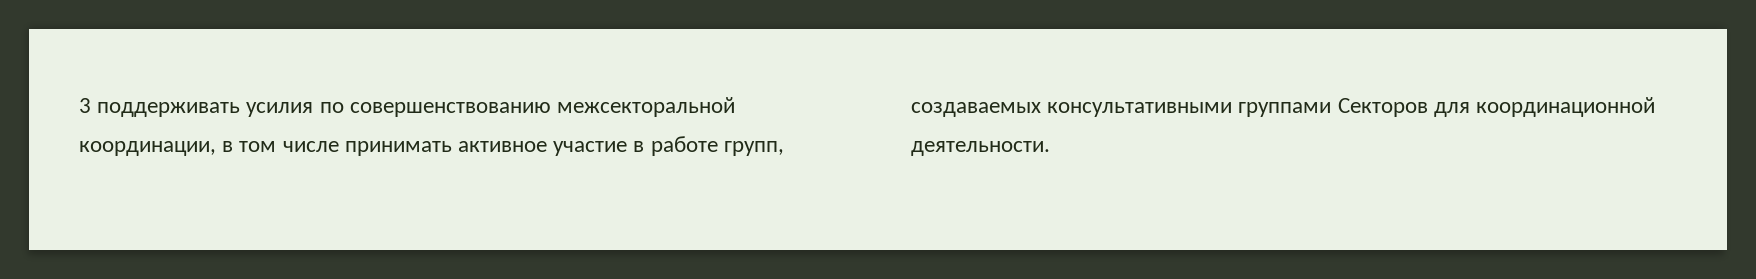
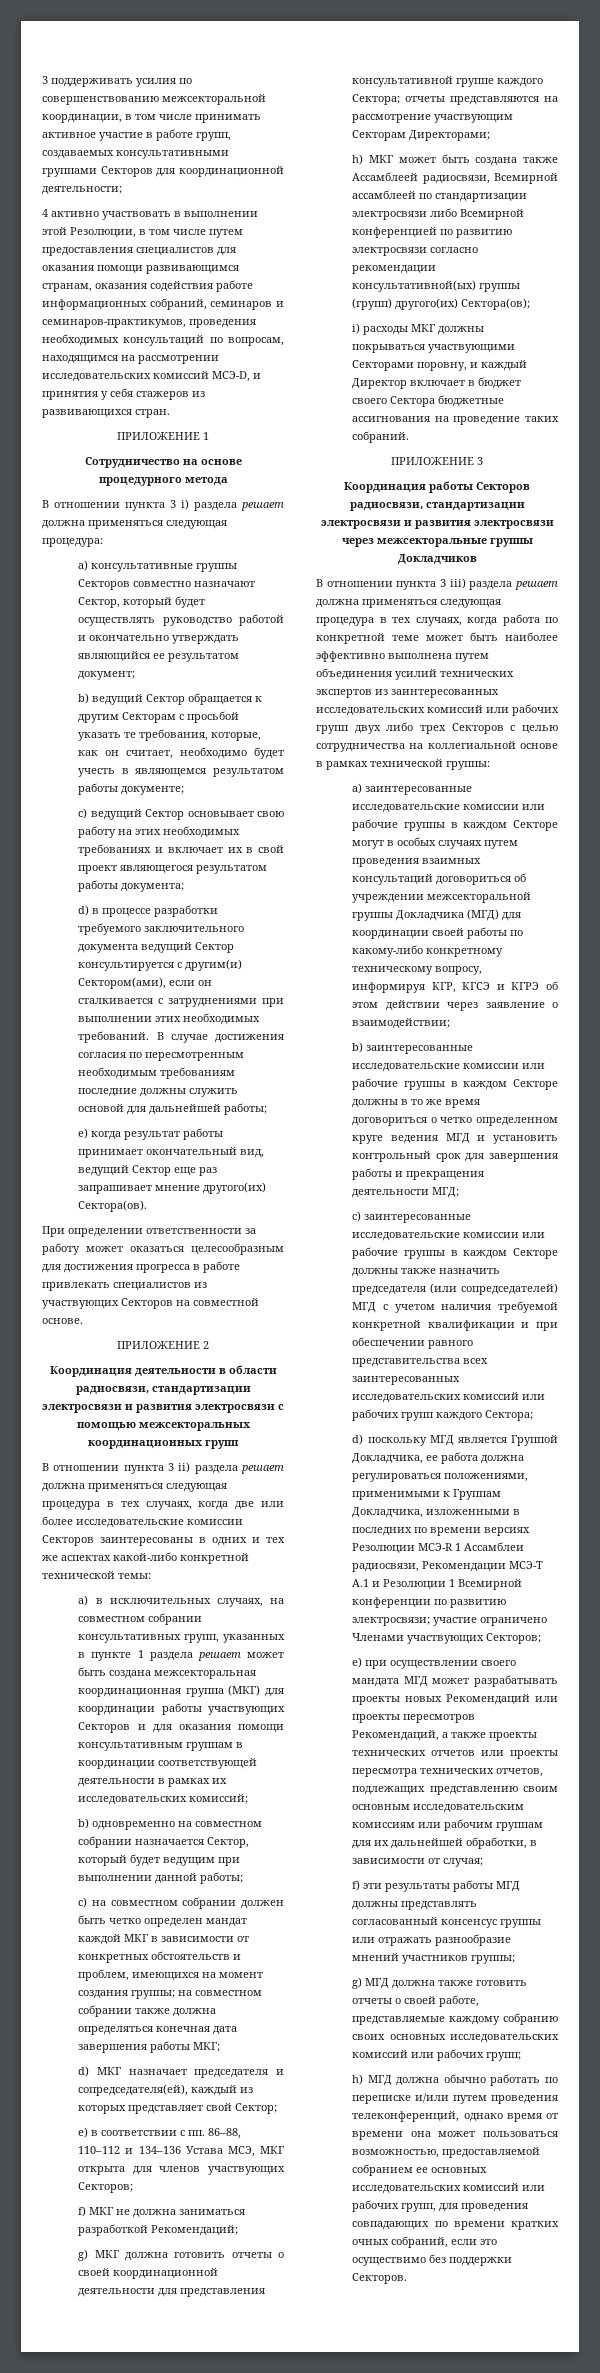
[911,141,1050,156] деятельности. -> [42,186,122,195] [42,209,258,220] [42,227,243,238] [42,247,236,256] [42,265,239,274] [42,280,253,292] [42,298,284,310] [42,319,256,328] [42,334,284,346] [42,355,219,364] [42,371,261,382] [42,388,205,400] [42,409,170,418] [117,432,209,440] [84,457,242,468] [98,477,228,486] [42,499,284,511] [42,520,227,529] [42,538,103,547] [78,560,238,572] [78,579,256,590] [78,596,206,608] [78,614,284,626] [78,635,240,644] [78,651,240,662] [78,671,136,680] [78,693,263,705] [78,711,240,723] [78,729,262,741] [78,747,284,759] [78,768,284,777] [78,783,185,795] [78,808,284,820] [78,826,241,838] [78,844,284,856] [78,865,268,874] [78,880,185,892] [78,905,219,917] [78,923,245,935] [78,942,235,953] [78,959,243,971] [78,977,213,989] [78,998,284,1007] [78,1013,261,1025] [78,1031,284,1043] [78,1052,245,1061] [78,1067,236,1079] [78,1088,239,1097] [78,1103,268,1115] [78,1128,224,1140] [78,1147,265,1158] [78,1165,218,1176] [78,1182,267,1194] [78,1200,148,1212] [42,1226,256,1237] [42,1243,284,1255] [42,1261,240,1273] [42,1282,207,1291] [42,1298,259,1309] [42,1318,83,1324] [117,1341,209,1349] [49,1365,277,1377] [75,1386,251,1395] [42,1404,284,1413] [76,1422,251,1431] [88,1440,239,1449] [42,1462,284,1474] [42,1483,227,1492] [42,1501,284,1510] [42,1516,243,1528] [42,1535,285,1546] [42,1552,249,1564] [42,1571,151,1579] [78,1595,284,1607] [78,1613,203,1625] [78,1634,285,1643] [78,1650,284,1661] [78,1667,257,1679] [78,1685,284,1697] [78,1703,285,1715] [78,1722,284,1733] [78,1742,244,1751] [78,1758,258,1769] [78,1778,228,1787] [78,1794,249,1805] [78,1818,263,1830] [78,1836,250,1848] [78,1854,241,1866] [78,1872,244,1884] [78,1897,284,1909] [78,1915,248,1927] [78,1934,250,1945] [78,1951,242,1963] [78,1969,264,1981] [78,1990,263,1999] [78,2005,217,2017] [78,2026,238,2035] [78,2041,221,2053] [78,2066,284,2078] [78,2084,254,2096] [78,2103,278,2114] [78,2127,242,2139] [78,2146,284,2157] [78,2166,285,2175] [78,2182,134,2193] [78,2206,246,2218] [78,2224,239,2236] [78,2249,284,2261] [78,2268,219,2279] [78,2288,266,2297] [352,76,544,87] [352,94,558,105] [352,114,514,123] [352,130,491,141] [352,154,558,166] [352,172,558,184] [352,190,528,202] [352,208,525,220] [352,227,513,238] [352,247,479,256] [352,265,437,274] [352,280,521,292] [352,298,531,310] [352,323,485,335] [352,344,516,353] [352,360,528,371] [352,377,522,389] [352,395,505,407] [352,416,559,425] [352,431,410,443] [391,457,483,465] [344,481,530,493] [349,502,525,511] [320,520,554,529] [341,538,533,547] [397,554,477,565] [316,578,558,590] [316,599,501,608] [316,614,558,626] [316,632,558,644] [316,651,489,662] [316,668,514,680] [316,689,499,698] [316,704,559,716] [316,722,558,734] [316,741,558,752] [316,759,490,770] [352,783,473,795] [352,804,546,813] [352,819,558,831] [352,837,519,849] [352,858,482,867] [352,873,527,885] [352,892,532,903] [352,909,522,921] [352,927,524,939] [352,945,504,957] [352,966,483,975] [352,981,558,993] [352,1000,558,1011] [352,1018,451,1029] [352,1042,474,1054] [352,1063,546,1072] [352,1078,558,1090] [352,1099,481,1108] [352,1117,558,1126] [352,1133,558,1144] [352,1151,558,1162] [352,1168,485,1180] [352,1187,460,1198] [352,1211,472,1223] [352,1232,546,1241] [352,1247,558,1259] [352,1268,501,1277] [352,1283,558,1295] [352,1301,558,1313] [352,1320,558,1331] [352,1337,474,1349] [352,1358,489,1367] [352,1376,461,1385] [352,1392,546,1403] [352,1409,534,1421] [352,1434,558,1446] [352,1452,525,1464] [352,1473,529,1482] [352,1489,502,1500] [352,1507,521,1518] [352,1527,531,1536] [352,1542,525,1554] [352,1561,544,1572] [352,1579,523,1590] [352,1597,507,1608] [352,1617,548,1626] [352,1633,542,1644] [352,1657,517,1669] [352,1675,558,1687] [352,1694,558,1705] [352,1714,476,1723] [352,1730,538,1741] [352,1750,558,1759] [352,1768,544,1777] [352,1786,558,1795] [352,1804,525,1813] [352,1819,544,1831] [352,1837,538,1849] [352,1858,484,1867] [352,1880,521,1892] [352,1901,478,1910] [352,1917,542,1928] [352,1934,512,1946] [352,1953,516,1964] [352,1977,528,1989] [352,1995,480,2007] [352,2013,558,2025] [352,2034,559,2043] [352,2049,522,2061] [352,2074,558,2086] [352,2093,558,2104] [352,2111,558,2122] [352,2131,558,2140] [352,2147,541,2158] [352,2164,488,2176] [352,2183,546,2194] [352,2200,529,2212] [352,2221,559,2230] [352,2236,498,2248] [352,2254,513,2266] [352,2273,408,2284] деятельности; // 4 активно участвовать в выполнении этой Резолюции, в том числе путем предоставления специалистов для оказания помощи развивающимся странам, оказания содействия работе информационных собраний, семинаров и семинаров-практикумов, проведения необходимых консультаций по вопросам, находящимся на рассмотрении исследовательских комиссий МСЭ-D, и принятия у себя стажеров из развивающихся стран. // ПРИЛОЖЕНИЕ 1 // Сотрудничество на основе процедурного метода // В отношении пункта 3 i) раздела решает должна применяться следующая процедура: // a) консультативные группы Секторов совместно назначают Сектор, который будет осуществлять руководство работой и окончательно утверждать являющийся ее результатом документ; // b) ведущий Сектор обращается к другим Секторам с просьбой указать те требования, которые, как он считает, необходимо будет учесть в являющемся результатом работы документе; // c) ведущий Сектор основывает свою работу на этих необходимых требованиях и включает их в свой проект являющегося результатом работы документа; // d) в процессе разработки требуемого заключительного документа ведущий Сектор консультируется с другим(и) Сектором(ами), если он сталкивается с затруднениями при выполнении этих необходимых требований. В случае достижения согласия по пересмотренным необходимым требованиям последние должны служить основой для дальнейшей работы; // e) когда результат работы принимает окончательный вид, ведущий Сектор еще раз запрашивает мнение другого(их) Сектора(ов). // При определении ответственности за работу может оказаться целесообразным для достижения прогресса в работе привлекать специалистов из участвующих Секторов на совместной основе. // ПРИЛОЖЕНИЕ 2 // Координация деятельности в области радиосвязи, стандартизации электросвязи и развития электросвязи с помощью межсекторальных координационных групп // В отношении пункта 3 ii) раздела решает должна применяться следующая процедура в тех случаях, когда две или более исследовательские комиссии Секторов заинтересованы в одних и тех же аспектах какой-либо конкретной технической темы: // a) в исключительных случаях, на совместном собрании консультативных групп, указанных в пункте 1 раздела решает может быть создана межсекторальная координационная группа (МКГ) для координации работы участвующих Секторов и для оказания помощи консультативным группам в координации соответствующей деятельности в рамках их исследовательских комиссий; // b) одновременно на совместном собрании назначается Сектор, который будет ведущим при выполнении данной работы; // c) на совместном собрании должен быть четко определен мандат каждой МКГ в зависимости от конкретных обстоятельств и проблем, имеющихся на момент создания группы; на совместном собрании также должна определяться конечная дата завершения работы МКГ; // d) МКГ назначает председателя и сопредседателя(ей), каждый из которых представляет свой Сектор; // e) в соответствии с пп. 86–88, 110–112 и 134–136 Устава МСЭ, МКГ открыта для членов участвующих Секторов; // f) МКГ не должна заниматься разработкой Рекомендаций; // g) МКГ должна готовить отчеты о своей координационной деятельности для представления консультативной группе каждого Сектора; отчеты представляются на рассмотрение участвующим Секторам Директорами; // h) МКГ может быть создана также Ассамблеей радиосвязи, Всемирной ассамблеей по стандартизации электросвязи либо Всемирной конференцией по развитию электросвязи согласно рекомендации консультативной(ых) группы (групп) другого(их) Сектора(ов); // i) расходы МКГ должны покрываться участвующими Секторами поровну, и каждый Директор включает в бюджет своего Сектора бюджетные ассигнования на проведение таких собраний. // ПРИЛОЖЕНИЕ 3 // Координация работы Секторов радиосвязи, стандартизации электросвязи и развития электросвязи через межсекторальные группы Докладчиков // В отношении пункта 3 iii) раздела решает должна применяться следующая процедура в тех случаях, когда работа по конкретной теме может быть наиболее эффективно выполнена путем объединения усилий технических экспертов из заинтересованных исследовательских комиссий или рабочих групп двух либо трех Секторов с целью сотрудничества на коллегиальной основе в рамках технической группы: // a) заинтересованные исследовательские комиссии или рабочие группы в каждом Секторе могут в особых случаях путем проведения взаимных консультаций договориться об учреждении межсекторальной группы Докладчика (МГД) для координации своей работы по какому-либо конкретному техническому вопросу, информируя КГР, КГСЭ и КГРЭ об этом действии через заявление о взаимодействии; // b) заинтересованные исследовательские комиссии или рабочие группы в каждом Секторе должны в то же время договориться о четко определенном круге ведения МГД и установить контрольный срок для завершения работы и прекращения деятельности МГД; // c) заинтересованные исследовательские комиссии или рабочие группы в каждом Секторе должны также назначить председателя (или сопредседателей) МГД с учетом наличия требуемой конкретной квалификации и при обеспечении равного представительства всех заинтересованных исследовательских комиссий или рабочих групп каждого Сектора; // d) поскольку МГД является Группой Докладчика, ее работа должна регулироваться положениями, применимыми к Группам Докладчика, изложенными в последних по времени версиях Резолюции МСЭ-R 1 Ассамблеи радиосвязи, Рекомендации МСЭ-Т А.1 и Резолюции 1 Всемирной конференции по развитию электросвязи; участие ограничено Членами участвующих Секторов; // e) при осуществлении своего мандата МГД может разрабатывать проекты новых Рекомендаций или проекты пересмотров Рекомендаций, а также проекты технических отчетов или проекты пересмотра технических отчетов, подлежащих представлению своим основным исследовательским комиссиям или рабочим группам для их дальнейшей обработки, в зависимости от случая; // f) эти результаты работы МГД должны представлять согласованный консенсус группы или отражать разнообразие мнений участников группы; // g) МГД должна также готовить отчеты о своей работе, представляемые каждому собранию своих основных исследовательских комиссий или рабочих групп; // h) МГД должна обычно работать по переписке и/или путем проведения телеконференций, однако время от времени она может пользоваться возможностью, предоставляемой собранием ее основных исследовательских комиссий или рабочих групп, для проведения совпадающих по времени кратких очных собраний, если это осуществимо без поддержки Секторов.

